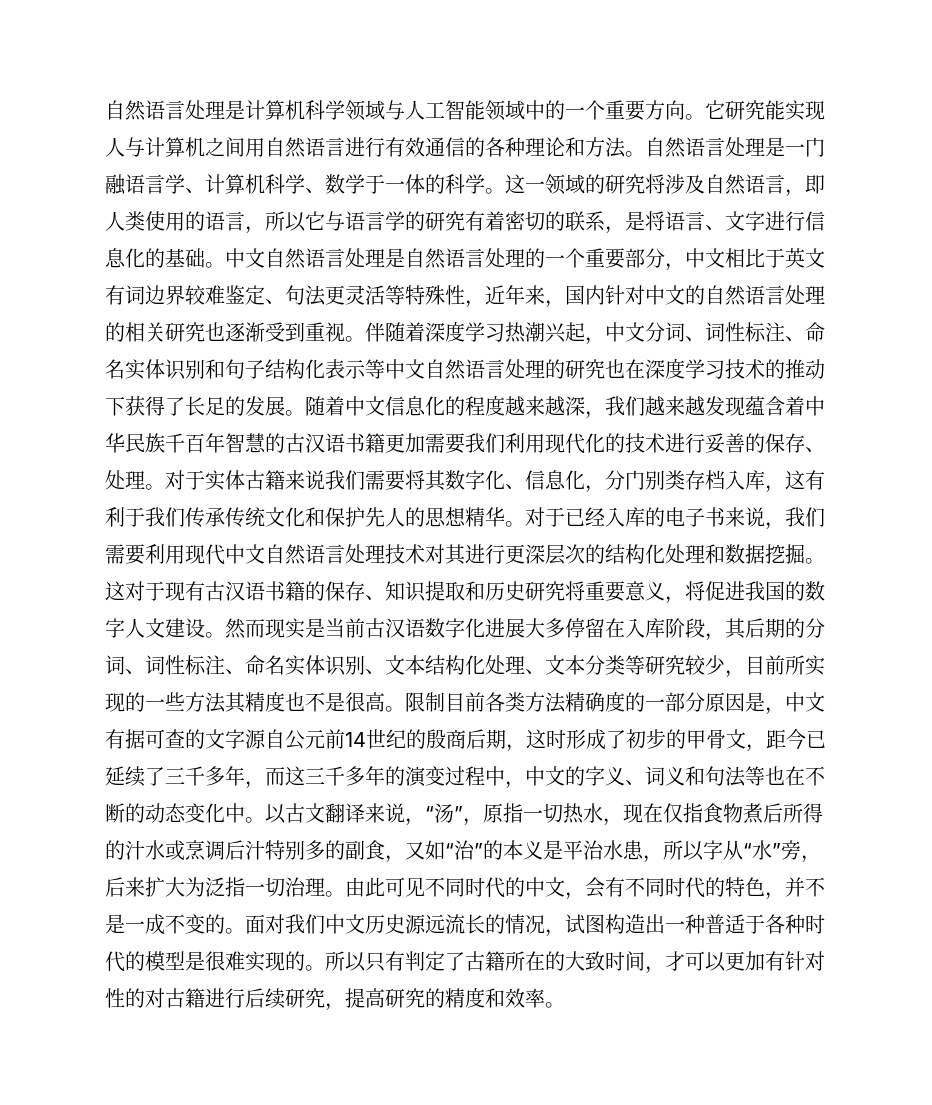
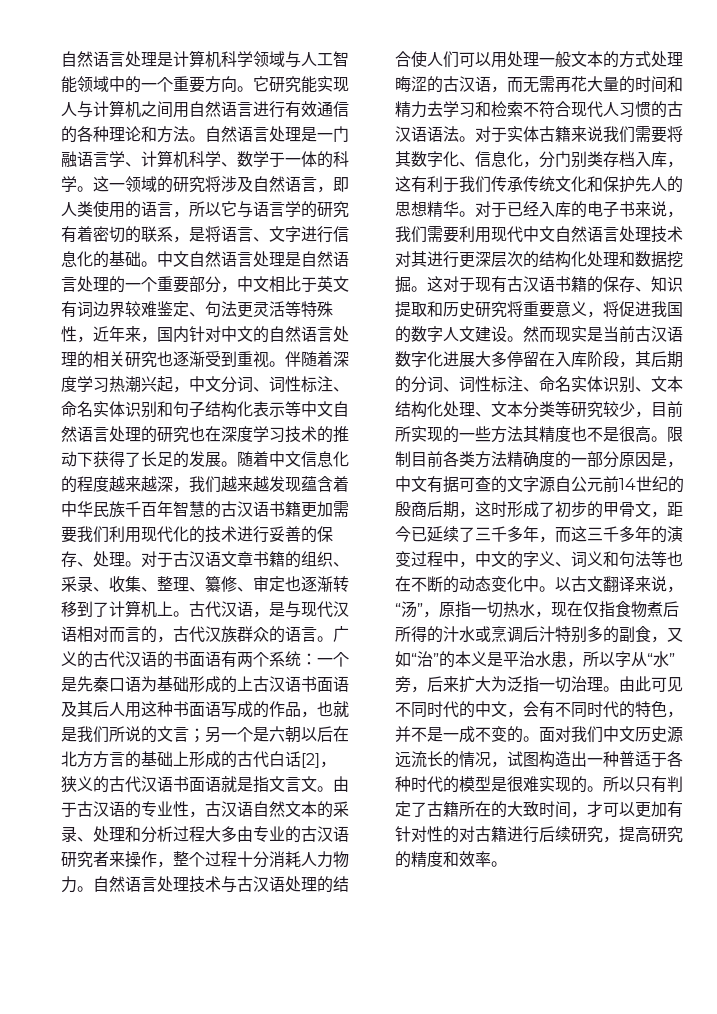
(205, 480) none -> [173,551,349,568] [61,576,349,593] [61,600,349,618] [61,626,349,643] [61,651,349,668] [61,676,349,693] [61,701,349,718] [61,726,349,743] [61,751,336,768] [61,776,349,793] [61,801,349,818] [61,826,349,843] [61,851,349,868] [61,876,349,893] [395,51,683,68] [395,76,683,93] [395,101,683,118] [395,126,507,142] 古汉语文章书籍的组织、采录、收集、整理、纂修、审定也逐渐转移到了计算机上。古代汉语，是与现代汉语相对而言的，古代汉族群众的语言。广义的古代汉语的书面语有两个系统：一个是先秦口语为基础形成的上古汉语书面语及其后人用这种书面语写成的作品，也就是我们所说的文言；另一个是六朝以后在北方方言的基础上形成的古代白话[2]，狭义的古代汉语书面语就是指文言文。由于古汉语的专业性，古汉语自然文本的采录、处理和分析过程大多由专业的古汉语研究者来操作，整个过程十分消耗人力物力。自然语言处理技术与古汉语处理的结合使人们可以用处理一般文本的方式处理晦涩的古汉语，而无需再花大量的时间和精力去学习和检索不符合现代人习惯的古汉语语法。对于

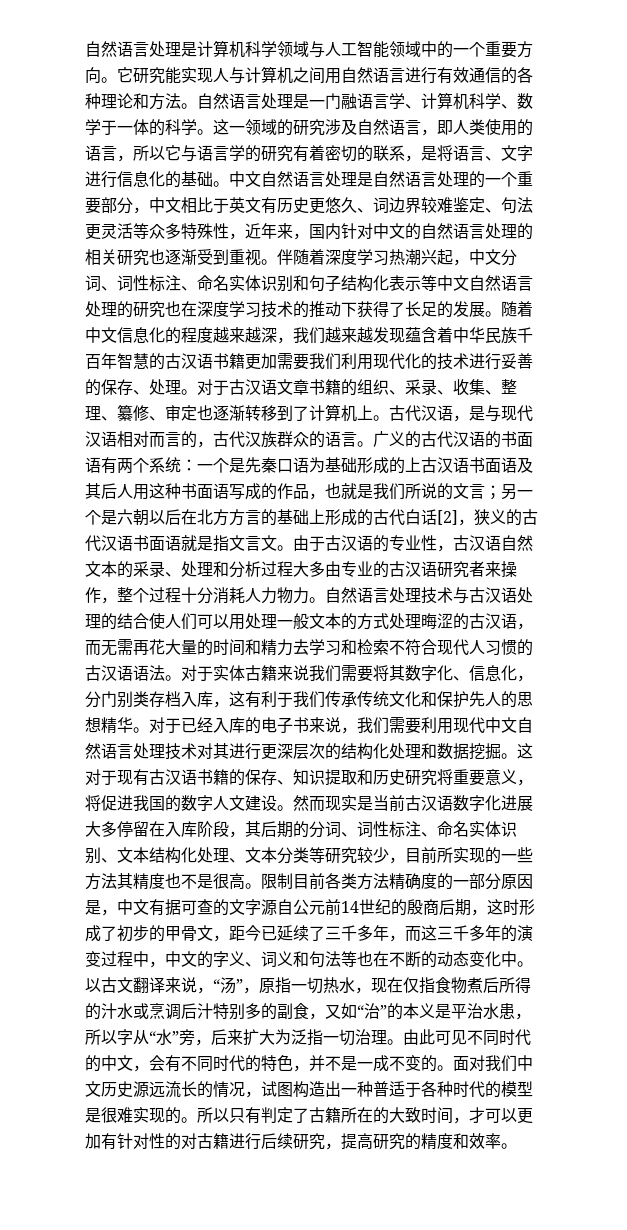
[205,176,221,192] 将 -> (325, 127) none
(77, 309) none -> [277,197,373,214] 历史更悠久、
(301, 309) none -> [149,223,181,239] 众多

